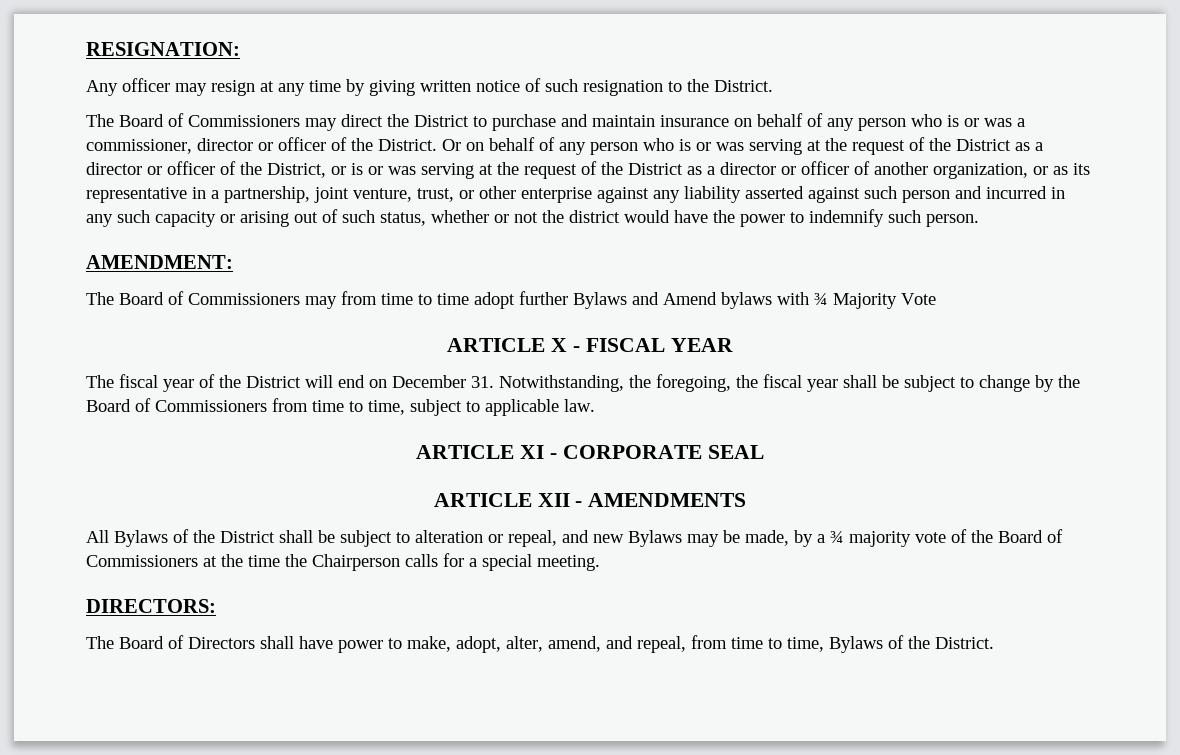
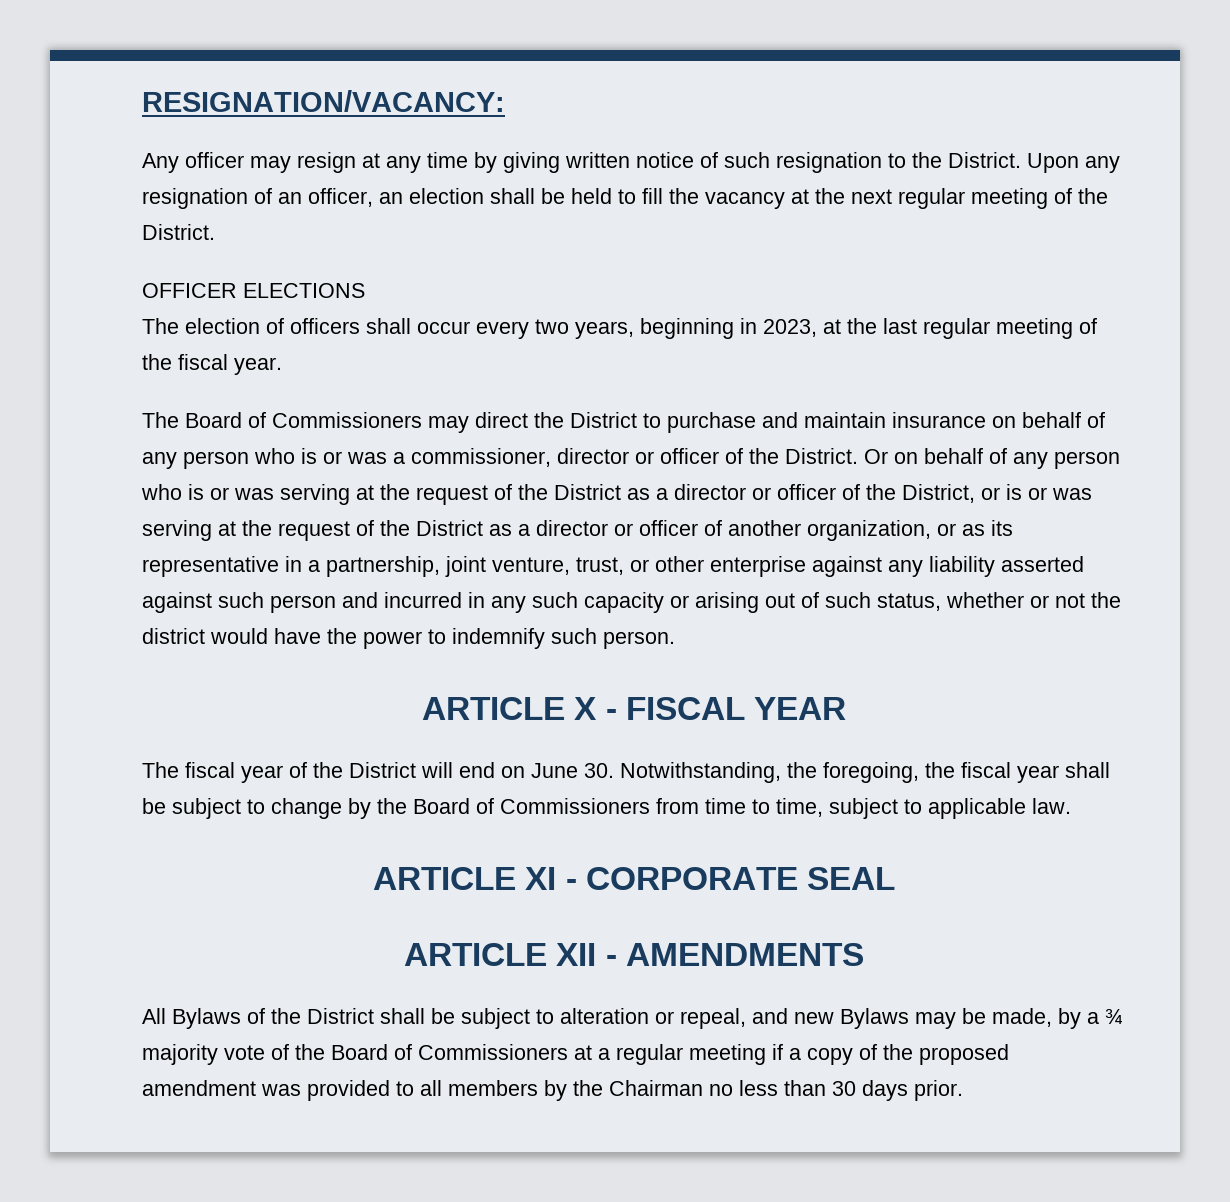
[86,42,240,56] RESIGNATION: -> [142,90,505,112] RESIGNATION/VACANCY:
(773, 86) none -> [1027,153,1120,173] [142,188,1108,209] [142,224,215,240] [142,283,365,298] [142,318,1097,339] [142,354,282,375] Upon any resignation of an officer, an election shall be held to fill the vacancy at the next regular meeting of the District. // OFFICER ELECTIONS // The election of officers shall occur every two years, beginning in 2023, at the last regular meeting of the fiscal year.
[86,255,233,269] [86,291,936,309] // AMENDMENT: // The Board of Commissioners may from time to time adopt further Bylaws and Amend bylaws with ¾ Majority Vote -> (675, 640) none
[392,375,494,388] December 31. -> [531,763,614,778] June 30.
[221,553,600,571] [86,599,216,613] [86,635,994,653] the time the Chairperson calls for a special meeting. // DIRECTORS: // The Board of Directors shall have power to make, adopt, alter, amend, and repeal, from time to time, Bylaws of the District. -> [598,1044,1009,1065] [142,1080,963,1101] a regular meeting if a copy of the proposed amendment was provided to all members by the Chairman no less than 30 days prior.

